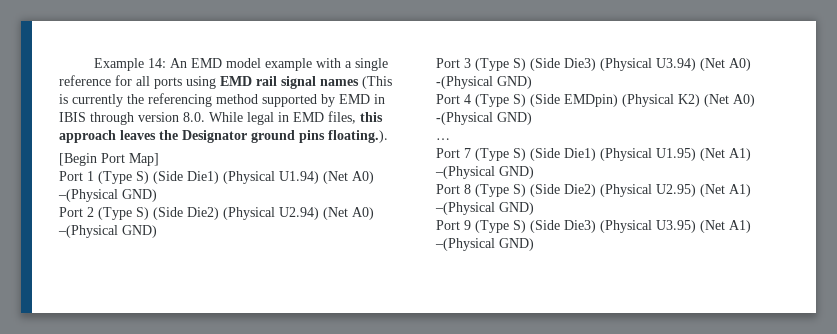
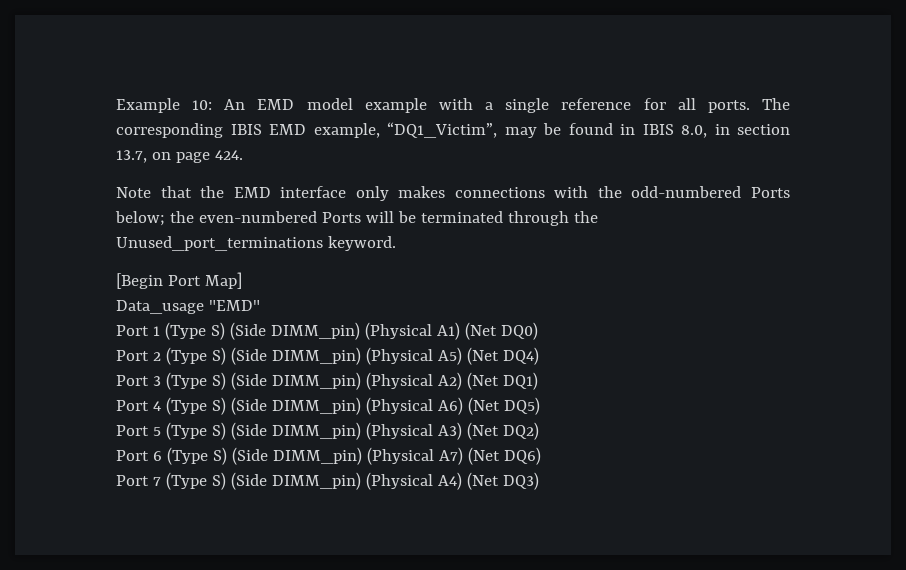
[147,58,166,68] 14: -> [192,100,213,110] 10:
[154,76,392,89] [59,93,385,107] [59,111,383,125] [59,130,388,143] ports using EMD rail signal names (This is currently the referencing method supported by EMD in IBIS through version 8.0. While legal in EMD files, this approach leaves the Designator ground pins floating.). -> [707,98,791,113] [116,122,790,138] [116,150,243,163] [116,186,790,201] [115,211,598,226] [116,236,396,251] ports. The corresponding IBIS EMD example, “DQ1_Victim”, may be found in IBIS 8.0, in section 13.7, on page 424. // Note that the EMD interface only makes connections with the odd-numbered Ports below; the even-numbered Ports will be terminated through the Unused_port_terminations keyword.
(159, 159) none -> [116,300,260,314] // Data_usage "EMD"
[187,171,374,184] [58,189,157,202] Die1) (Physical U1.94) (Net A0) –(Physical GND) -> [270,322,538,340] DIMM_pin) (Physical A1) (Net DQ0)
[187,207,374,220] [58,225,157,238] Die2) (Physical U2.94) (Net A0) –(Physical GND) -> [271,347,539,365] DIMM_pin) (Physical A5) (Net DQ4)
[564,58,751,71] [436,76,532,89] Die3) (Physical U3.94) (Net A0) -(Physical GND) -> [271,372,538,390] DIMM_pin) (Physical A2) (Net DQ1)
[564,94,755,107] [436,112,532,125] [436,138,450,140] EMDpin) (Physical K2) (Net A0) -(Physical GND) // … -> [271,397,540,415] [116,422,539,440] [116,447,541,465] DIMM_pin) (Physical A6) (Net DQ5) // Port 5 (Type S) (Side DIMM_pin) (Physical A3) (Net DQ2) // Port 6 (Type S) (Side DIMM_pin) (Physical A7) (Net DQ6)
[564,148,751,161] [435,166,534,179] [436,184,751,197] [435,202,534,215] [436,220,751,233] [435,238,534,251] Die1) (Physical U1.95) (Net A1) –(Physical GND) // Port 8 (Type S) (Side Die2) (Physical U2.95) (Net A1) –(Physical GND) // Port 9 (Type S) (Side Die3) (Physical U3.95) (Net A1) –(Physical GND) -> [271,472,539,490] DIMM_pin) (Physical A4) (Net DQ3)

